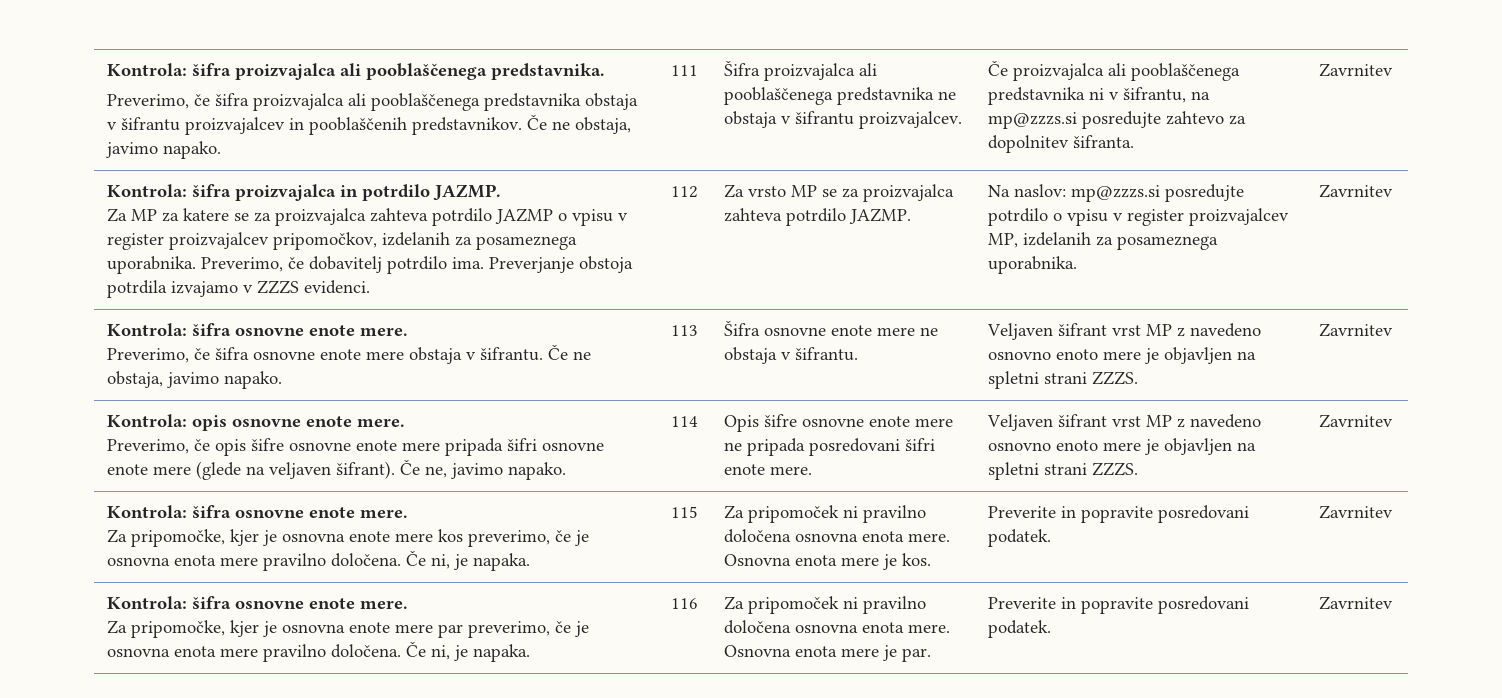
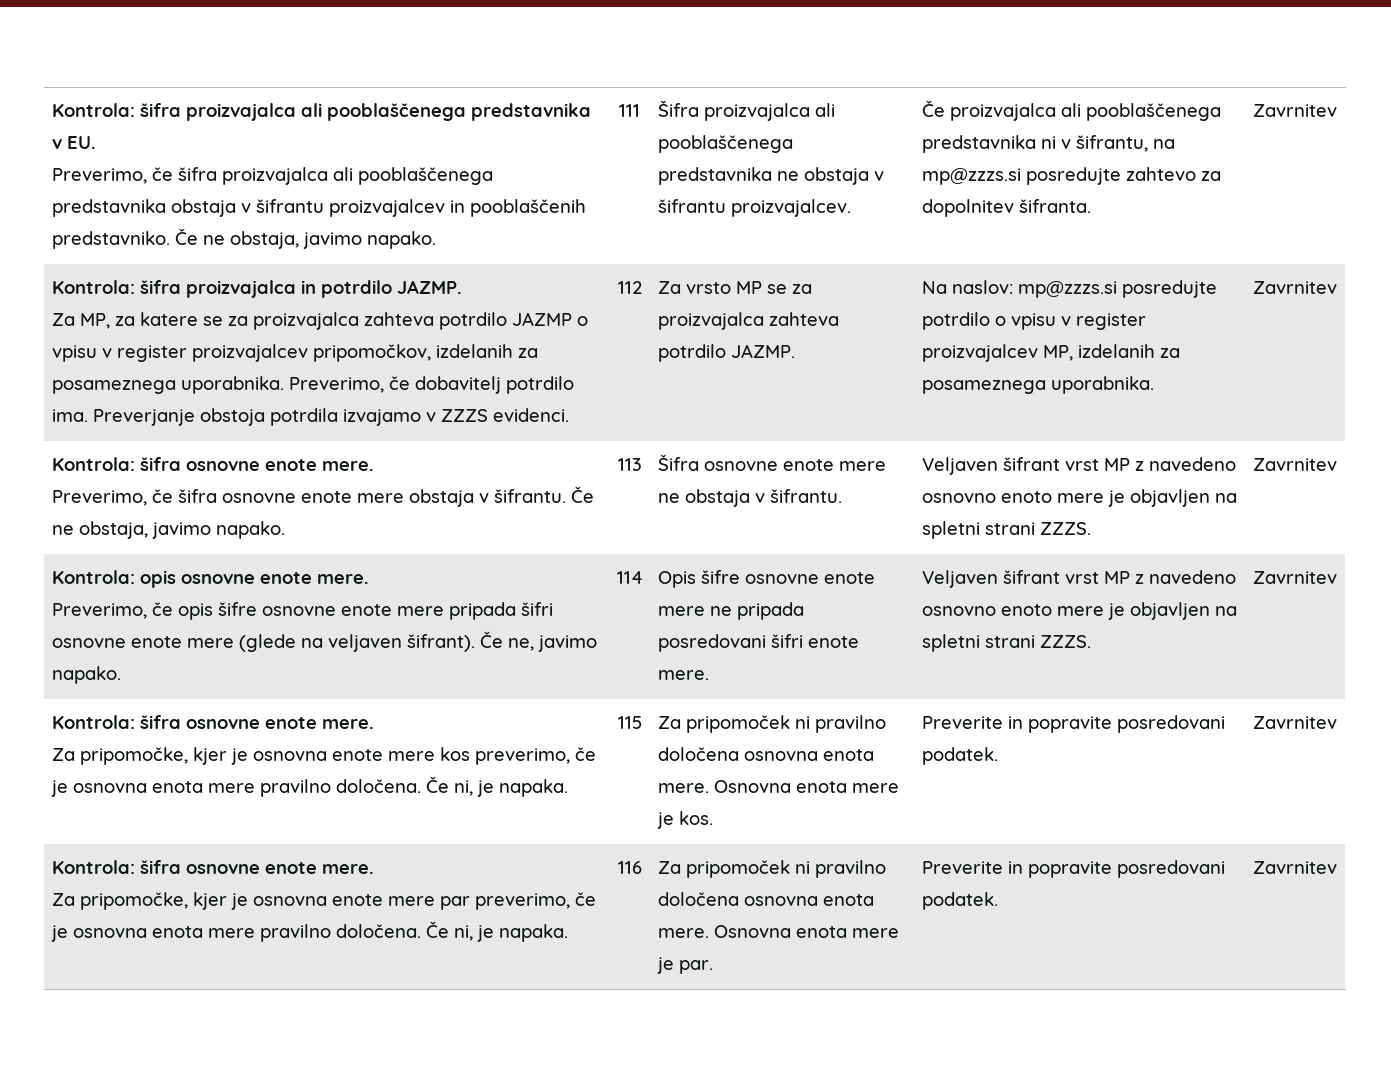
[491,63,606,80] predstavnika. -> [470,103,591,121] [51,136,96,149] predstavnika v EU.
[412,117,523,135] predstavnikov. -> [51,231,170,249] predstavniko.
[131,209,158,221] MP -> [79,313,110,329] MP,

